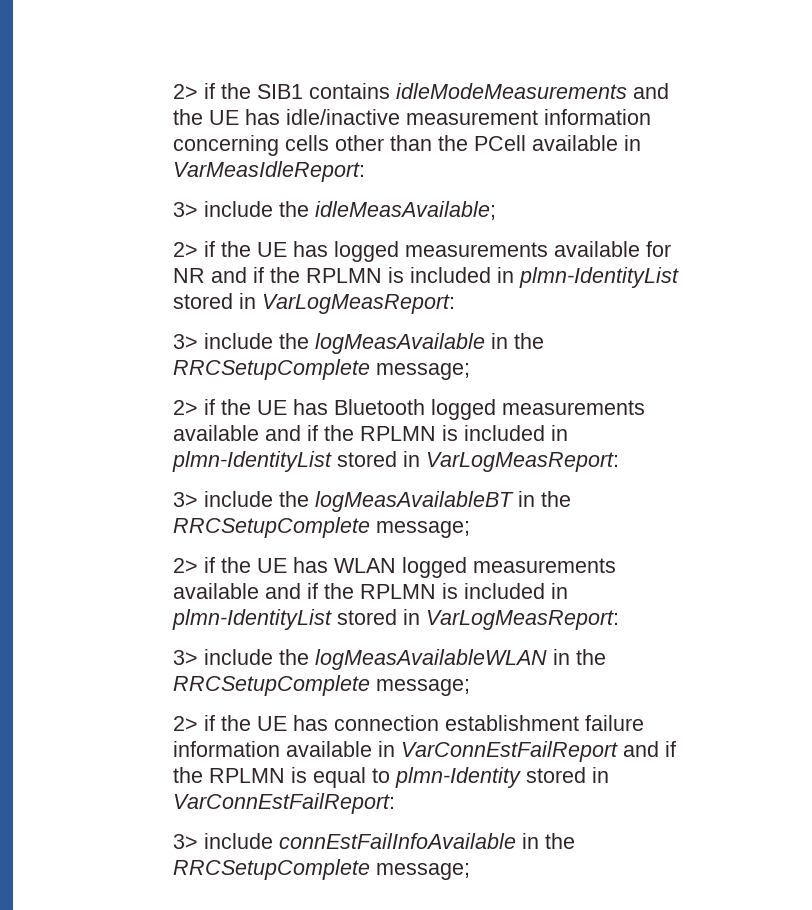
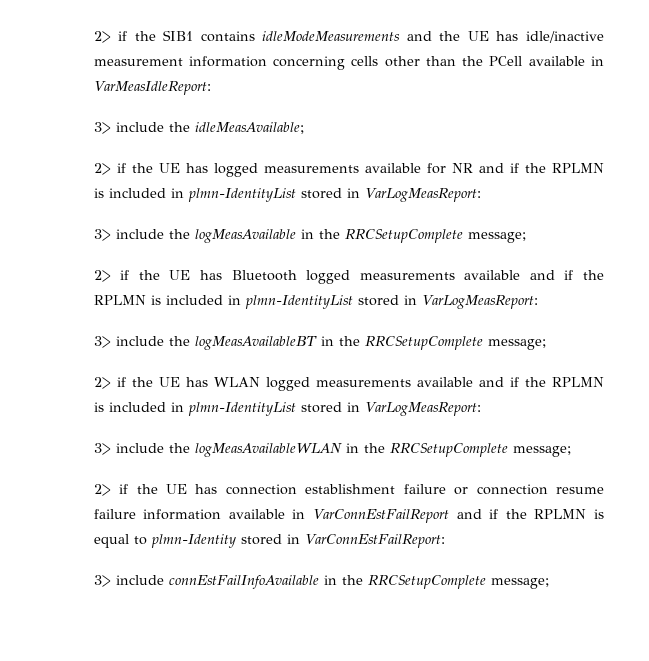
(645, 723) none -> [454,484,604,495] [93,509,136,519] or connection resume failure

